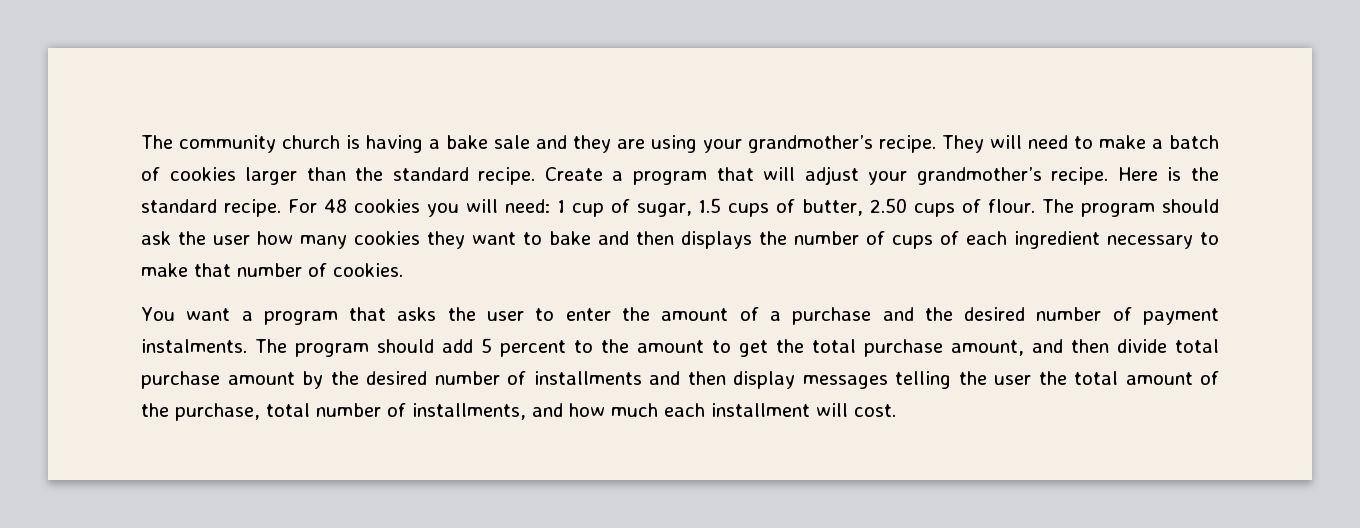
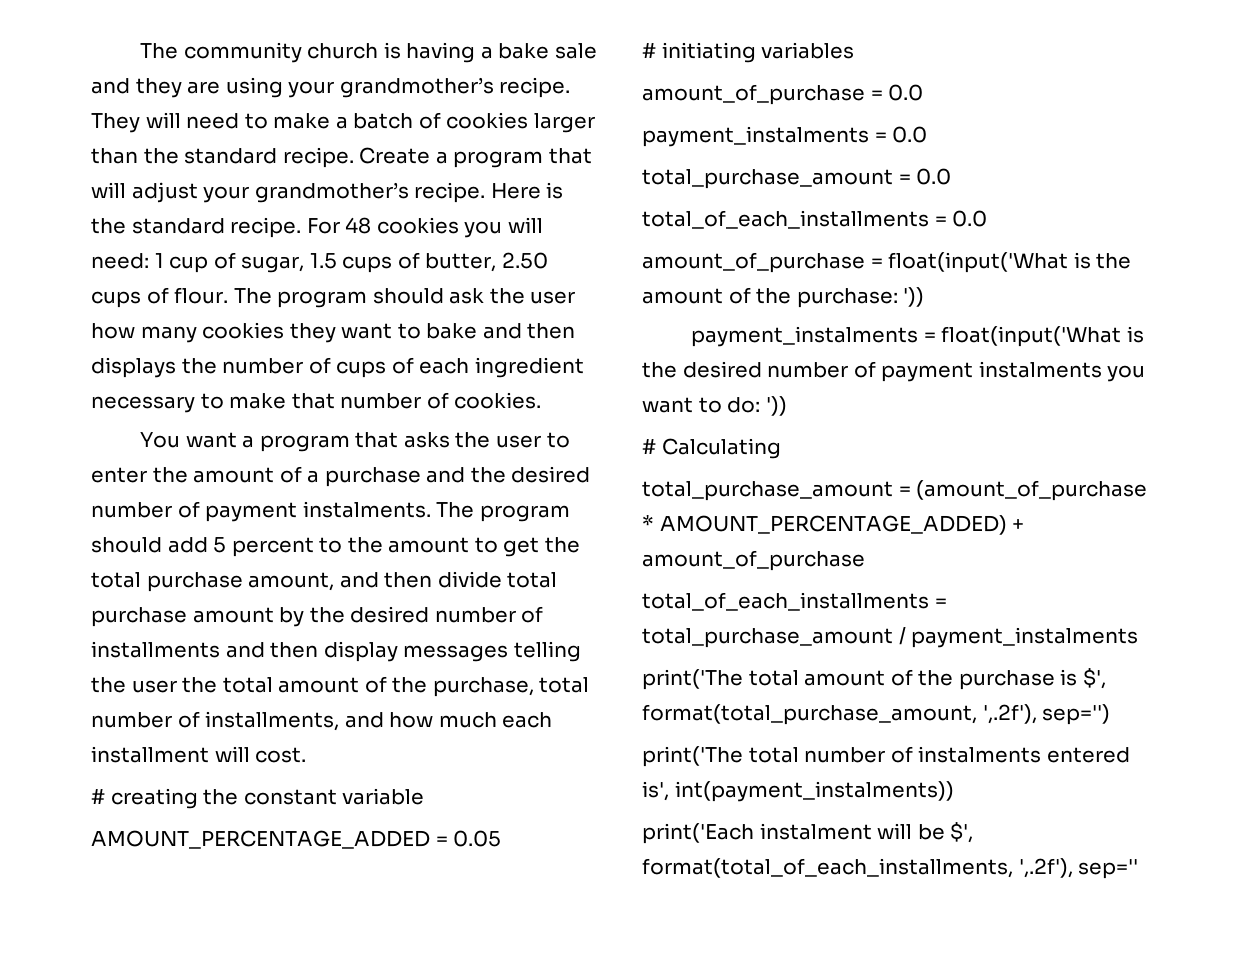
(896, 410) none -> [91,788,425,809] [91,830,502,849] [642,42,855,63] [642,84,924,105] [642,126,928,147] [642,168,952,189] [642,210,988,229] [642,252,1132,273] [642,287,925,308] [691,326,1144,347] [642,361,1146,382] [642,396,787,416] [642,438,781,459] [642,480,1148,501] [642,515,1025,535] [642,550,865,571] [642,592,947,611] [642,627,1139,648] [642,668,1106,690] [642,704,1111,725] [642,746,1130,767] [642,781,954,802] [642,822,974,844] [642,858,1139,879] // # creating the constant variable // AMOUNT_PERCENTAGE_ADDED = 0.05 // # initiating variables // amount_of_purchase = 0.0 // payment_instalments = 0.0 // total_purchase_amount = 0.0 // total_of_each_installments = 0.0 // amount_of_purchase = float(input('What is the amount of the purchase: ')) // payment_instalments = float(input('What is the desired number of payment instalments you want to do: ')) // # Calculating // total_purchase_amount = (amount_of_purchase * AMOUNT_PERCENTAGE_ADDED) + amount_of_purchase // total_of_each_installments = total_purchase_amount / payment_instalments // print('The total amount of the purchase is $', format(total_purchase_amount, ',.2f'), sep='') // print('The total number of instalments entered is', int(payment_instalments)) // print('Each instalment will be $', format(total_of_each_installments, ',.2f'), sep=''

